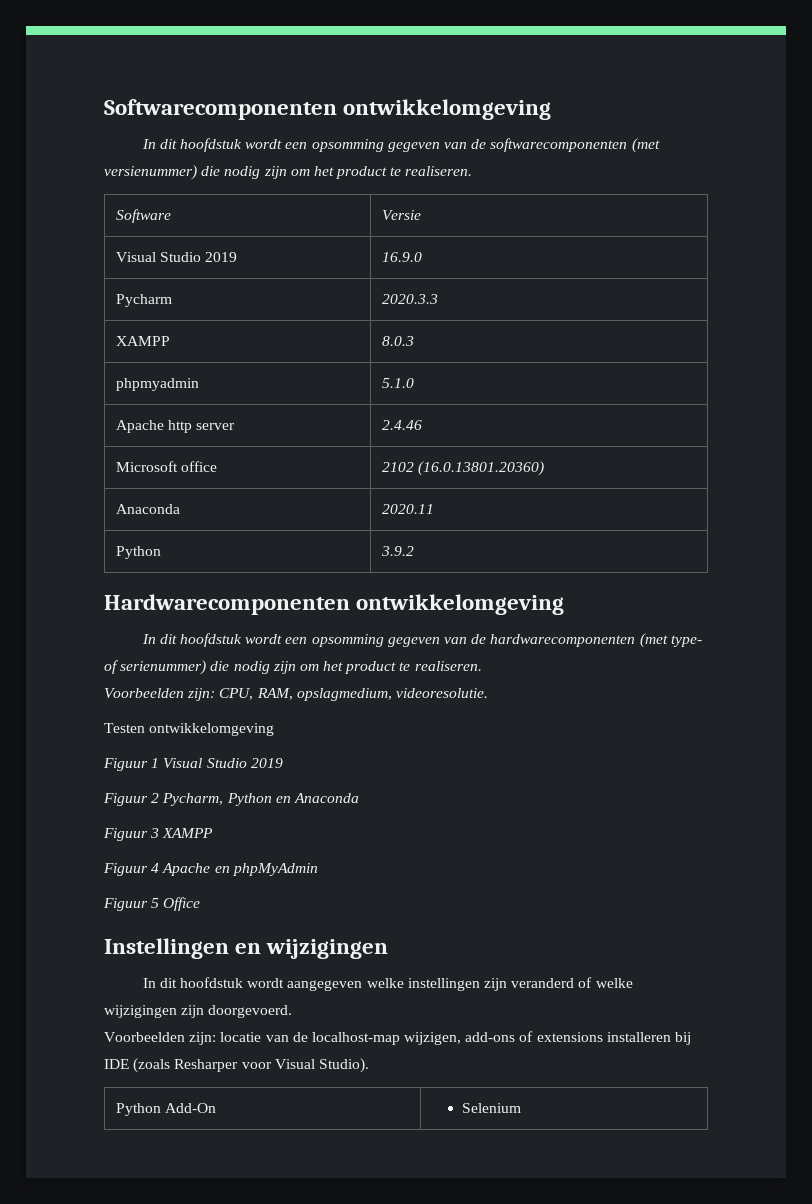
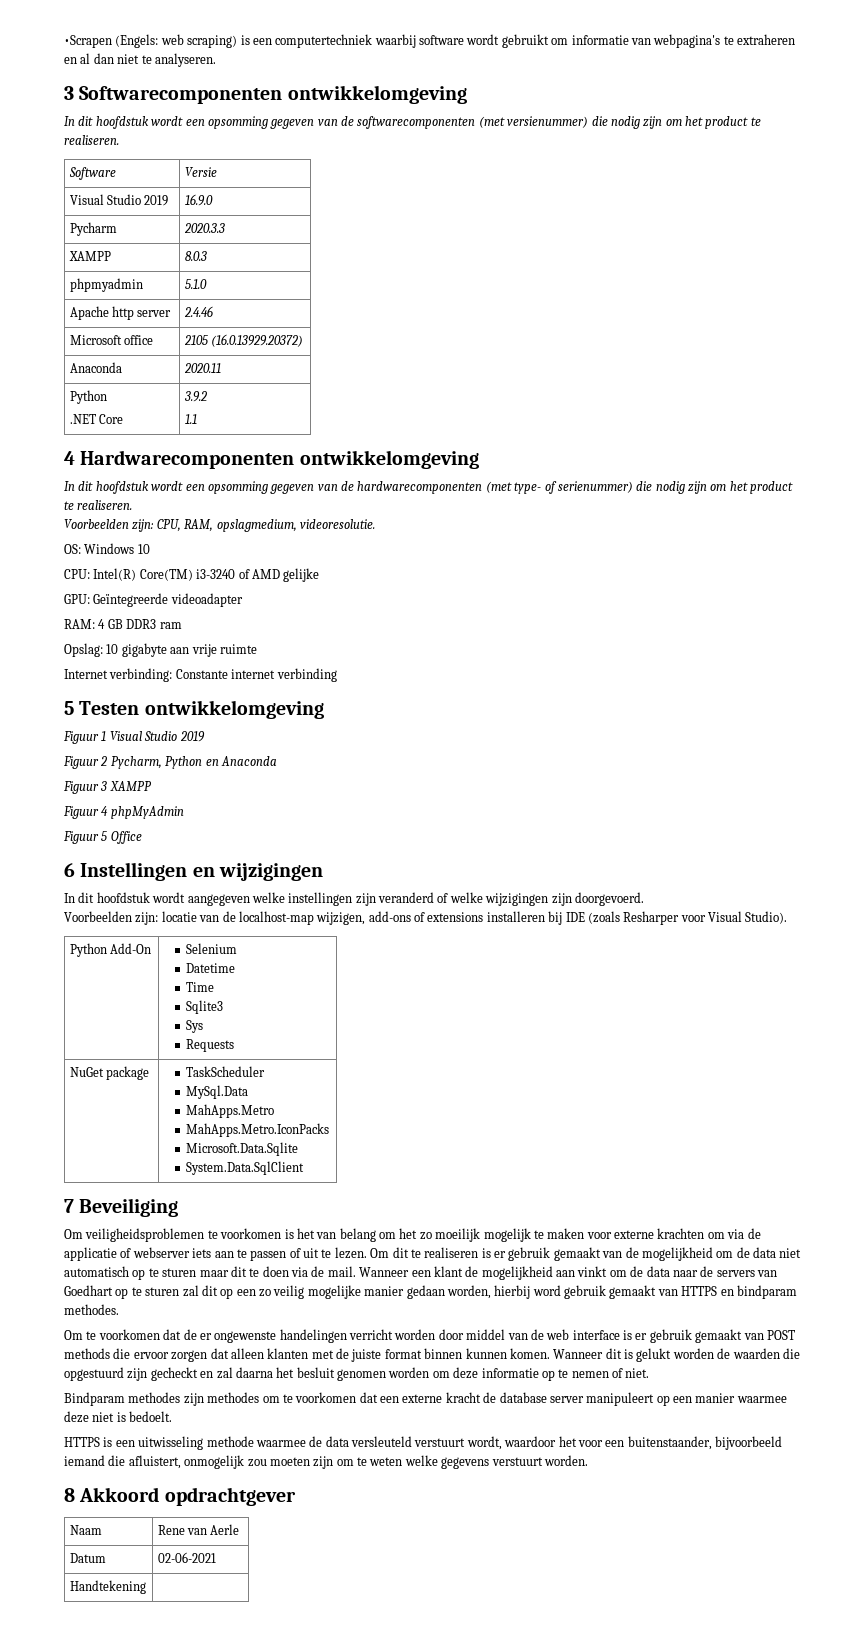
(104, 109) none -> [64,34,795,48] [64,53,216,67] [64,86,74,100] •Scrapen (Engels: web scraping) is een computertechniek waarbij software wordt gebruikt om informatie van webpagina's te extraheren en al dan niet te analyseren. // 3
[381,461,544,476] 2102 (16.0.13801.20360) -> [183,334,304,347] 2105 (16.0.13929.20372)
(161, 552) none -> [69,414,124,424] // .NET Core
(414, 551) // -> [184,414,197,424] [64,451,75,465] // 1.1 // 4
(488, 693) none -> [64,543,150,554] [64,568,320,582] [64,593,243,607] [64,619,182,629] [64,643,257,657] [64,668,337,682] [64,701,74,715] OS: Windows 10 // CPU: Intel(R) Core(TM) i3-3240 of AMD gelijke // GPU: Geïntegreerde videoadapter // RAM: 4 GB DDR3 ram // Opslag: 10 gigabyte aan vrije ruimte // Internet verbinding: Constante internet verbinding // 5
[162,863,230,876] Apache en -> (109, 811) none
(201, 904) none -> [64,863,75,877] 6
(522, 1108) none -> [186,963,236,973] [186,982,215,992] [186,1000,224,1014] [186,1020,204,1033] [186,1039,235,1052] [69,1066,150,1080] [186,1066,266,1077] [186,1085,249,1099] [186,1104,275,1118] [186,1123,330,1137] [186,1142,299,1156] [186,1161,305,1175] [64,1198,179,1217] [64,1228,761,1242] [64,1247,802,1261] [64,1266,777,1280] [64,1285,797,1299] [64,1304,119,1315] [64,1329,795,1343] [64,1348,800,1362] [64,1367,650,1381] [64,1392,787,1406] [64,1411,173,1423] [64,1436,782,1450] [64,1455,588,1469] [64,1487,296,1506] [69,1525,102,1535] [157,1524,240,1535] [69,1553,106,1563] [157,1552,216,1563] [69,1580,146,1594] // Datetime // Time // Sqlite3 // Sys // Requests // NuGet package | TaskScheduler // MySql.Data // MahApps.Metro // MahApps.Metro.IconPacks // Microsoft.Data.Sqlite // System.Data.SqlClient // 7 Beveiliging // Om veiligheidsproblemen te voorkomen is het van belang om het zo moeilijk mogelijk te maken voor externe krachten om via de applicatie of webserver iets aan te passen of uit te lezen. Om dit te realiseren is er gebruik gemaakt van de mogelijkheid om de data niet automatisch op te sturen maar dit te doen via de mail. Wanneer een klant de mogelijkheid aan vinkt om de data naar de servers van Goedhart op te sturen zal dit op een zo veilig mogelijke manier gedaan worden, hierbij word gebruik gemaakt van HTTPS en bindparam methodes. // Om te voorkomen dat de er ongewenste handelingen verricht worden door middel van de web interface is er gebruik gemaakt van POST methods die ervoor zorgen dat alleen klanten met de juiste format binnen kunnen komen. Wanneer dit is gelukt worden de waarden die opgestuurd zijn gecheckt en zal daarna het besluit genomen worden om deze informatie op te nemen of niet. // Bindparam methodes zijn methodes om te voorkomen dat een externe kracht de database server manipuleert op een manier waarmee deze niet is bedoelt. // HTTPS is een uitwisseling methode waarmee de data versleuteld verstuurt wordt, waardoor het voor een buitenstaander, bijvoorbeeld iemand die afluistert, onmogelijk zou moeten zijn om te weten welke gegevens verstuurt worden. // 8 Akkoord opdrachtgever // Naam | Rene van Aerle // Datum | 02-06-2021 // Handtekening |

